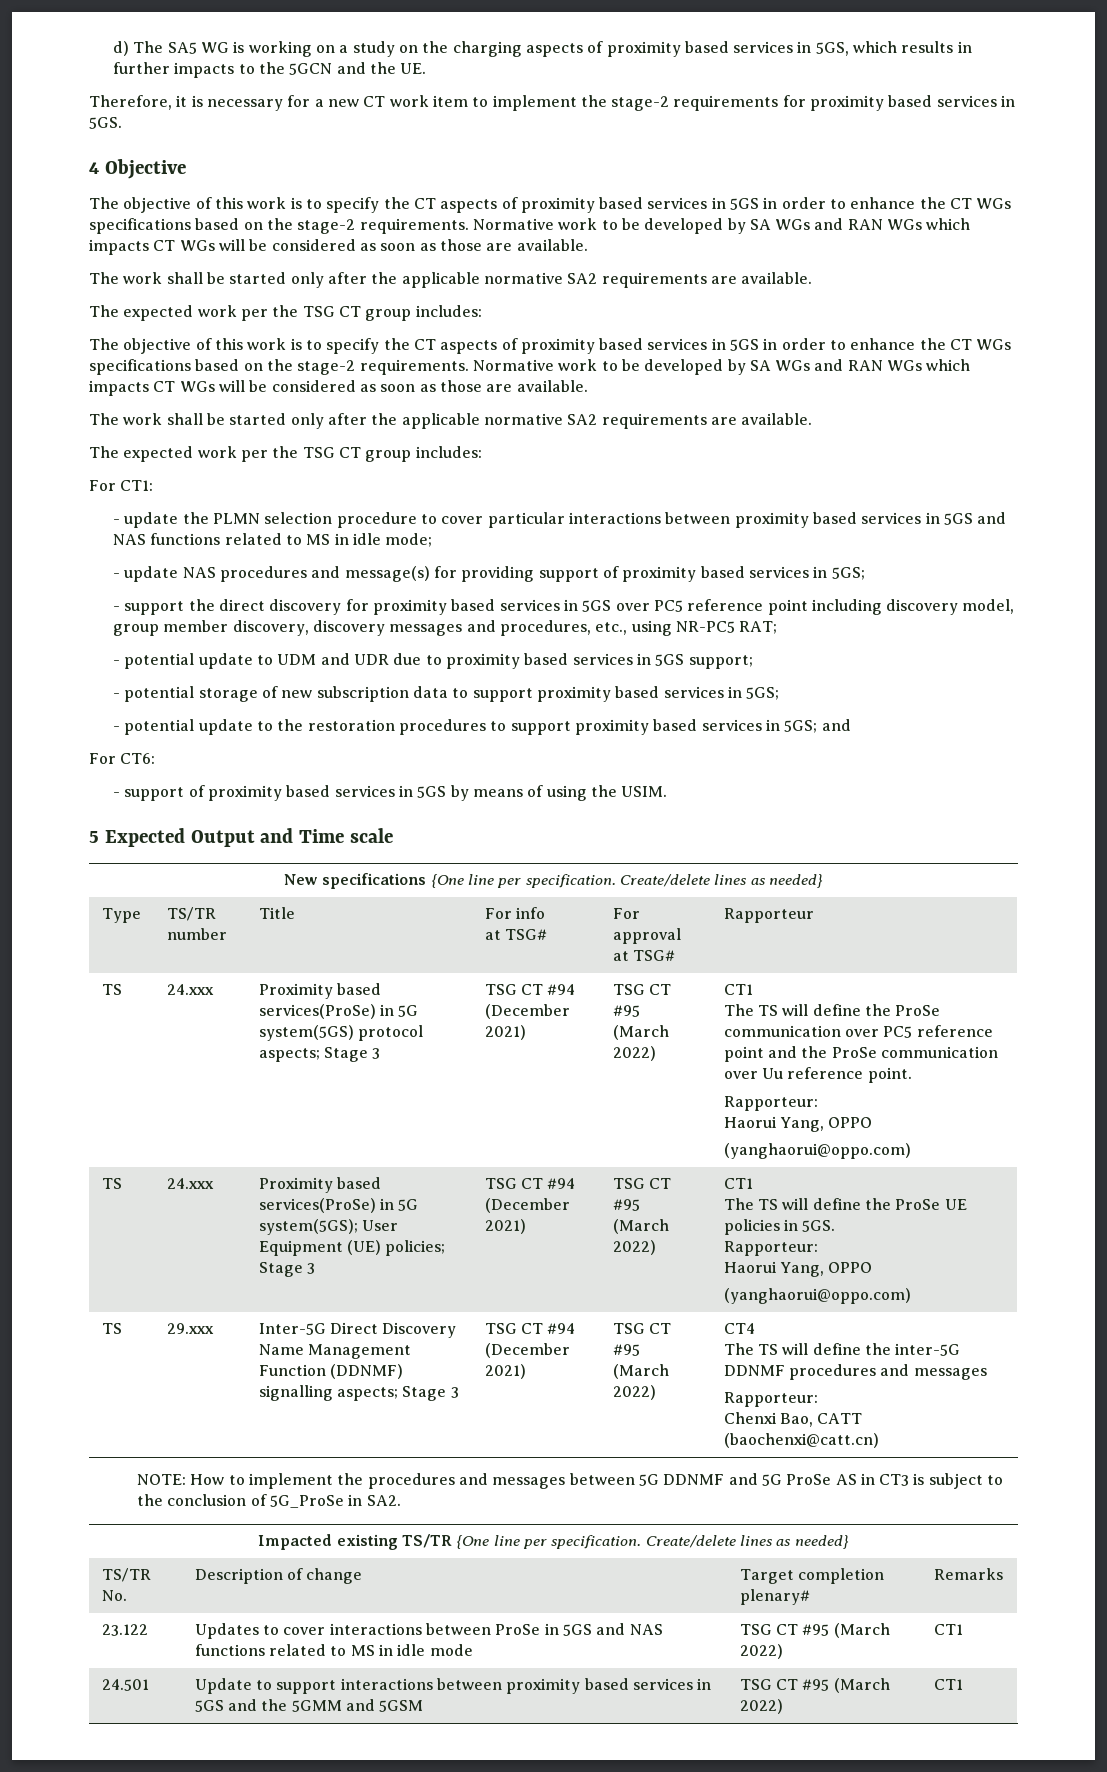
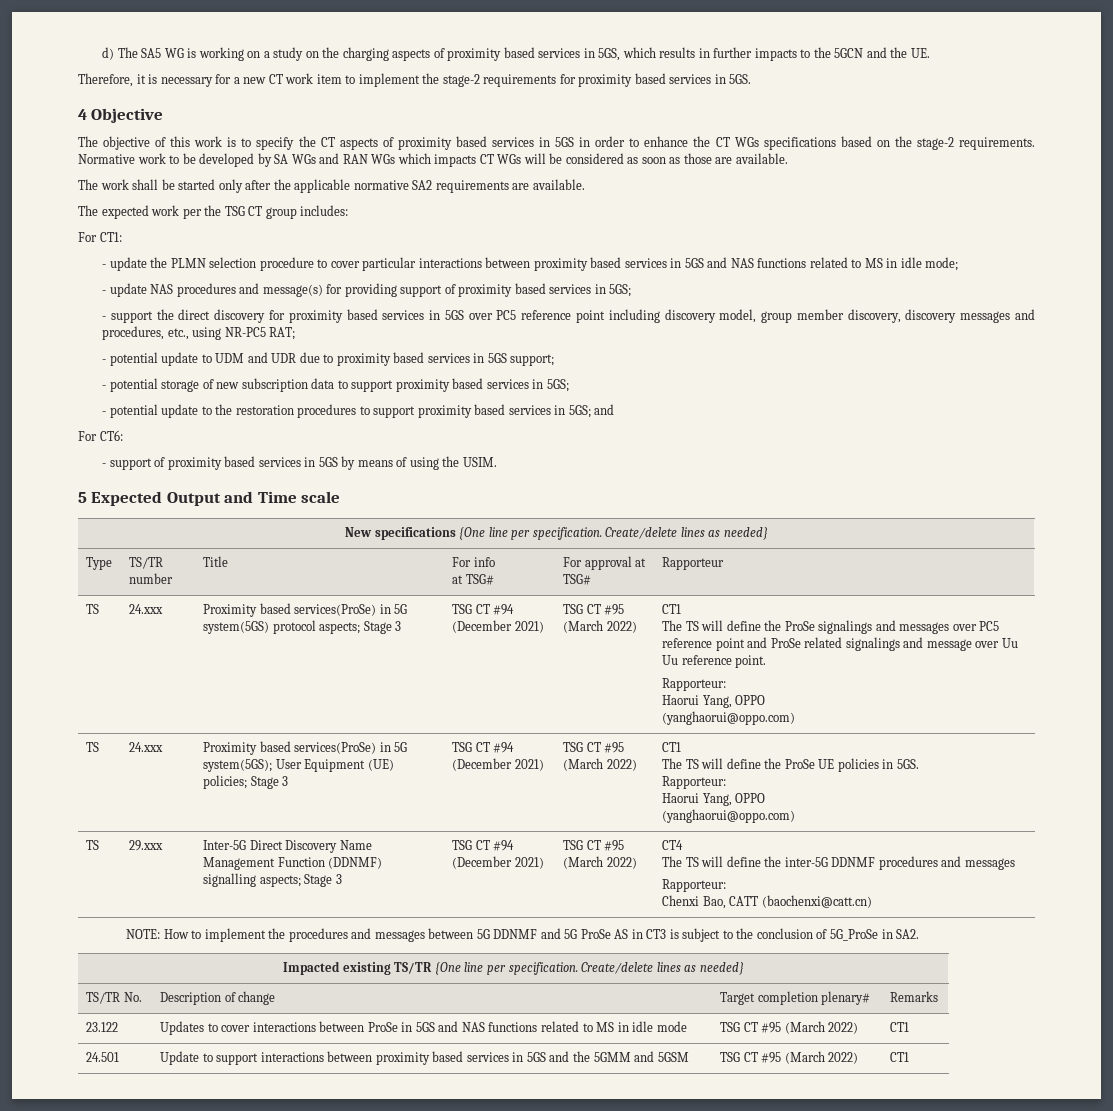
[89,338,1012,354] [89,359,971,375] [89,380,588,396] [89,413,813,429] [89,446,482,462] // The objective of this work is to specify the CT aspects of proximity based services in 5GS in order to enhance the CT WGs specifications based on the stage-2 requirements. Normative work to be developed by SA WGs and RAN WGs which impacts CT WGs will be considered as soon as those are available. // The work shall be started only after the applicable normative SA2 requirements are available. // The expected work per the TSG CT group includes: -> (349, 210) none
[723,1025,841,1037] communication -> [818,620,950,634] signalings and messages
[801,1046,998,1058] the ProSe communication -> [770,637,972,651] ProSe related signalings and message
(783, 1073) none -> [662,655,679,665] Uu

